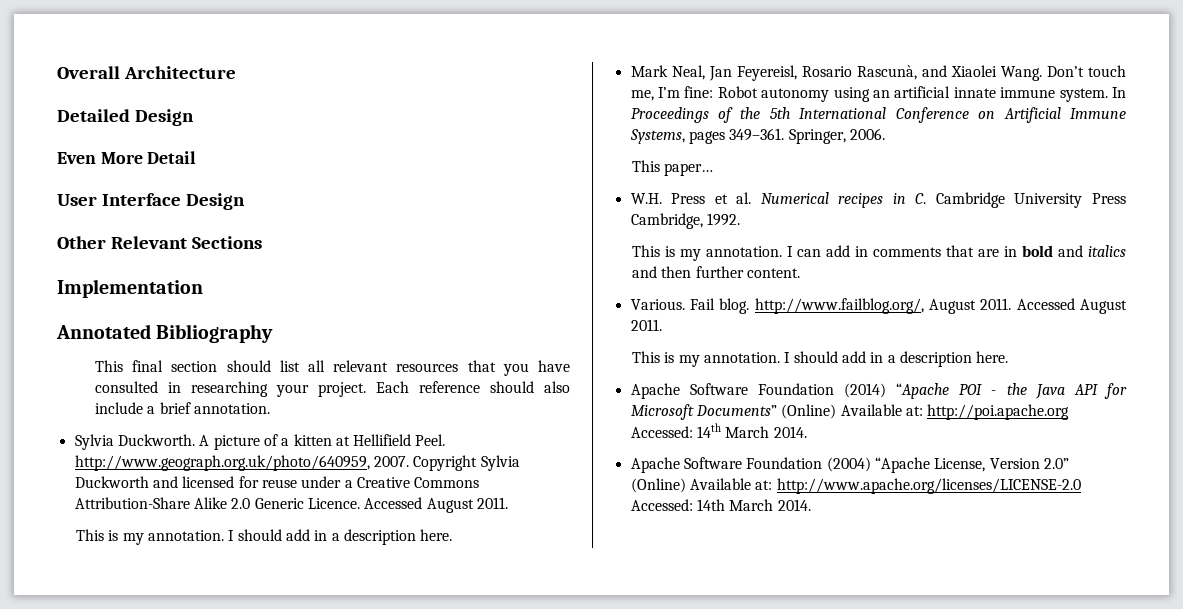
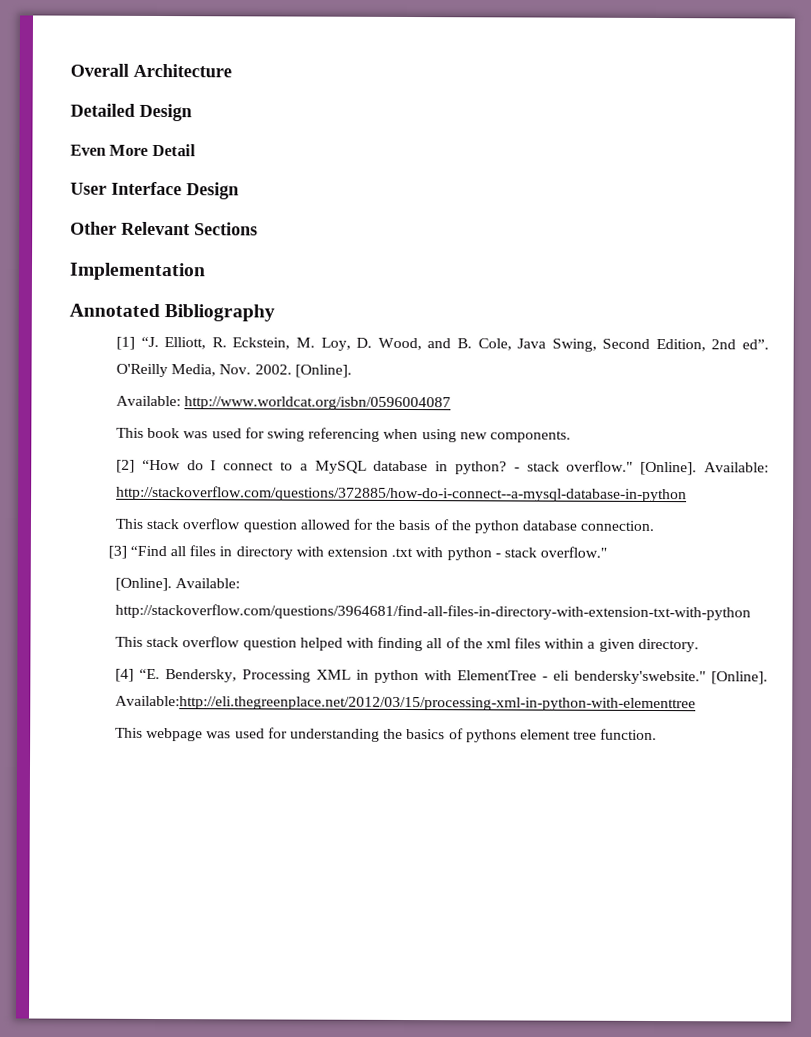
[94,360,570,376] [94,381,570,397] [94,402,270,414] [74,434,446,450] [74,455,520,471] [74,476,480,488] [74,497,508,513] [75,529,453,545] [630,65,1126,81] [630,86,1126,102] [630,107,1126,123] [629,128,885,144] [631,160,714,176] [630,192,1126,208] [630,213,740,229] [631,245,1126,261] [631,266,800,278] [630,298,1127,314] [630,319,662,331] [631,351,1009,367] [630,383,1127,399] [630,404,1070,420] [630,423,807,438] [630,457,1069,473] [630,478,1081,494] [630,499,811,511] This final section should list all relevant resources that you have consulted in researching your project. Each reference should also include a brief annotation. // Sylvia Duckworth. A picture of a kitten at Hellifield Peel. http://www.geograph.org.uk/photo/640959, 2007. Copyright Sylvia Duckworth and licensed for reuse under a Creative Commons Attribution-Share Alike 2.0 Generic Licence. Accessed August 2011. // This is my annotation. I should add in a description here. // Mark Neal, Jan Feyereisl, Rosario Rascunà, and Xiaolei Wang. Don’t touch me, I’m fine: Robot autonomy using an artificial innate immune system. In Proceedings of the 5th International Conference on Artificial Immune Systems, pages 349–361. Springer, 2006. // This paper… // W.H. Press et al. Numerical recipes in C. Cambridge University Press Cambridge, 1992. // This is my annotation. I can add in comments that are in bold and italics and then further content. // Various. Fail blog. http://www.failblog.org/, August 2011. Accessed August 2011. // This is my annotation. I should add in a description here. // Apache Software Foundation (2014) “Apache POI - the Java API for Microsoft Documents” (Online) Available at: http://poi.apache.org Accessed: 14th March 2014. // Apache Software Foundation (2004) “Apache License, Version 2.0” (Online) Available at: http://www.apache.org/licenses/LICENSE-2.0 Accessed: 14th March 2014. -> [116,336,769,352] [116,363,352,378] [116,395,452,411] [116,427,571,443] [116,459,769,476] [116,485,688,503] [115,518,655,534] [107,545,608,561] [115,577,241,592] [115,603,752,621] [115,636,699,653] [115,668,769,685] [115,695,697,712] [115,727,658,743] [1] “J. Elliott, R. Eckstein, M. Loy, D. Wood, and B. Cole, Java Swing, Second Edition, 2nd ed”. O'Reilly Media, Nov. 2002. [Online]. // Available: http://www.worldcat.org/isbn/0596004087 // This book was used for swing referencing when using new components. // [2] “How do I connect to a MySQL database in python? - stack overflow." [Online]. Available: http://stackoverflow.com/questions/372885/how-do-i-connect--a-mysql-database-in-python // This stack overflow question allowed for the basis of the python database connection. // [3] “Find all files in directory with extension .txt with python - stack overflow." // [Online]. Available: http://stackoverflow.com/questions/3964681/find-all-files-in-directory-with-extension-txt-with-python // This stack overflow question helped with finding all of the xml files within a given directory. // [4] “E. Bendersky, Processing XML in python with ElementTree - eli bendersky'swebsite." [Online]. Available:http://eli.thegreenplace.net/2012/03/15/processing-xml-in-python-with-elementtree // This webpage was used for understanding the basics of pythons element tree function.

